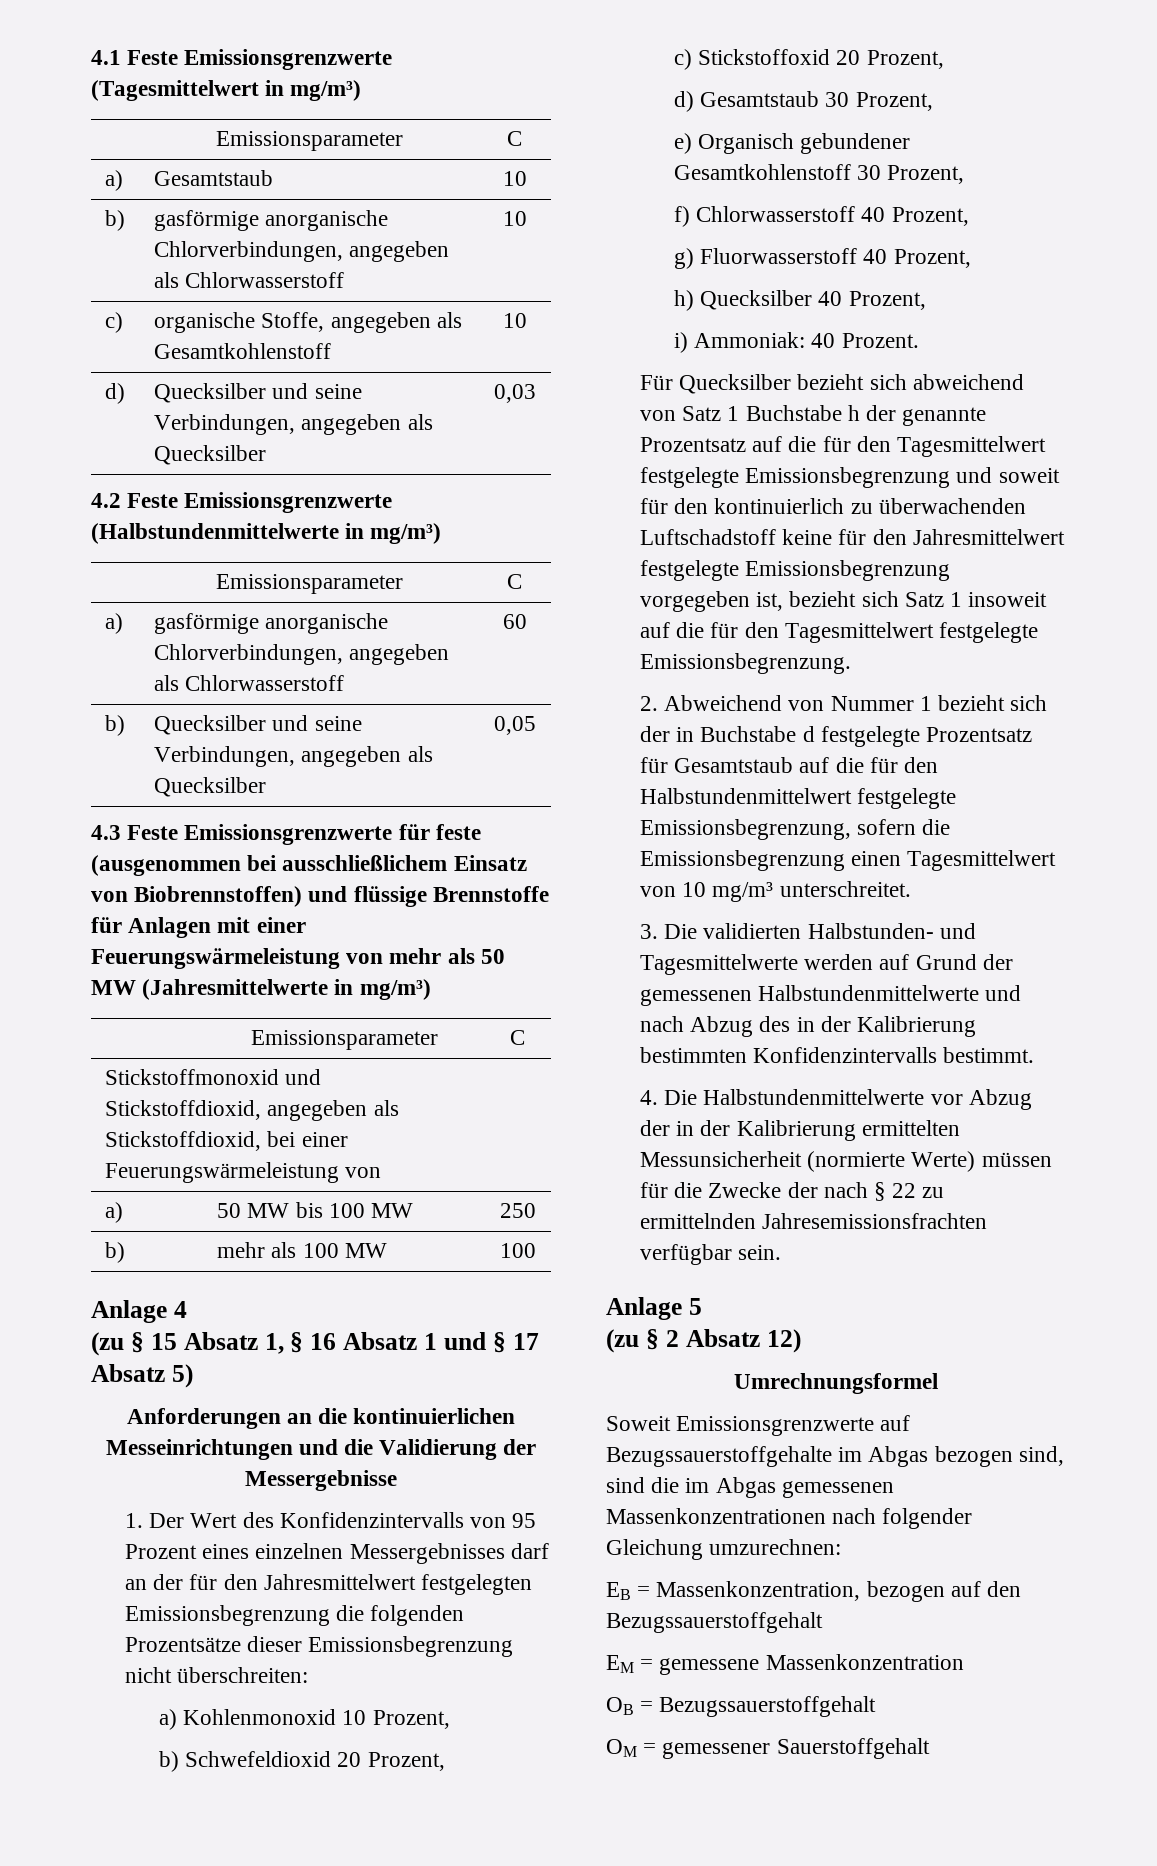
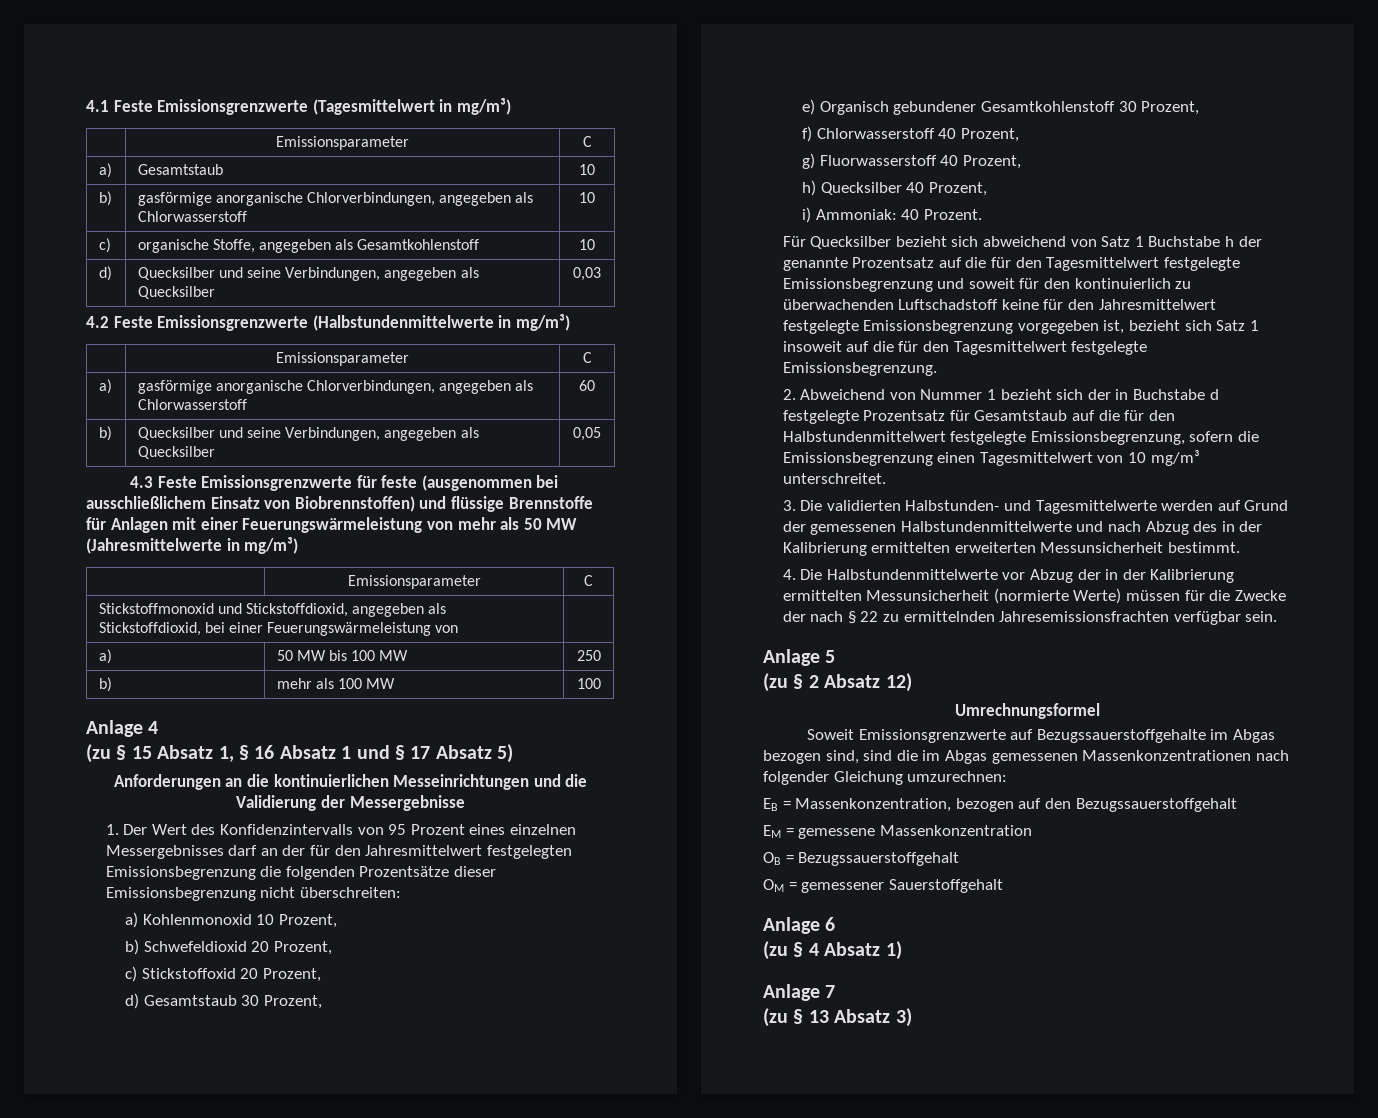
[639,1047,938,1063] bestimmten Konfidenzintervalls -> [871,542,1164,553] ermittelten erweiterten Messunsicherheit
(930, 1748) none -> [763,917,836,934] [763,941,902,960] [763,984,836,1001] [763,1008,912,1027] // Anlage 6 // (zu § 4 Absatz 1) // Anlage 7 // (zu § 13 Absatz 3)

